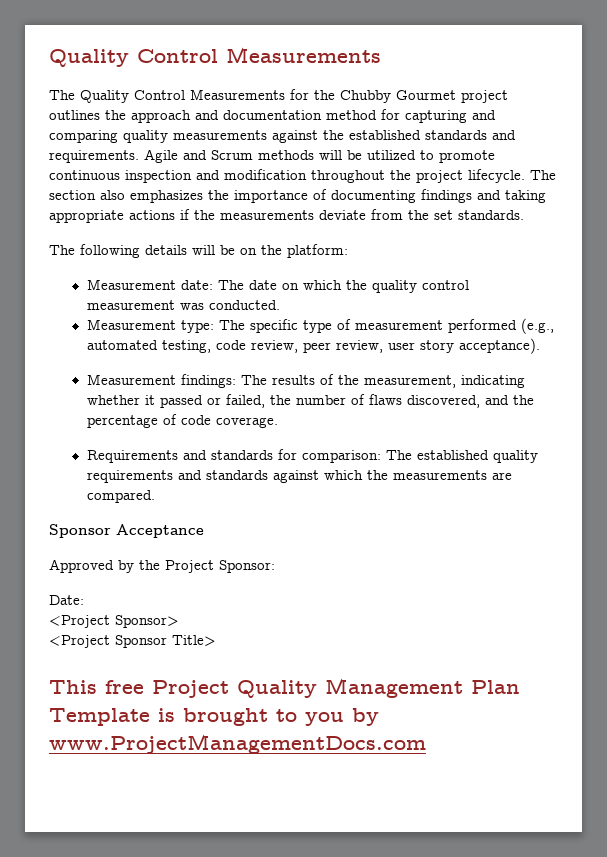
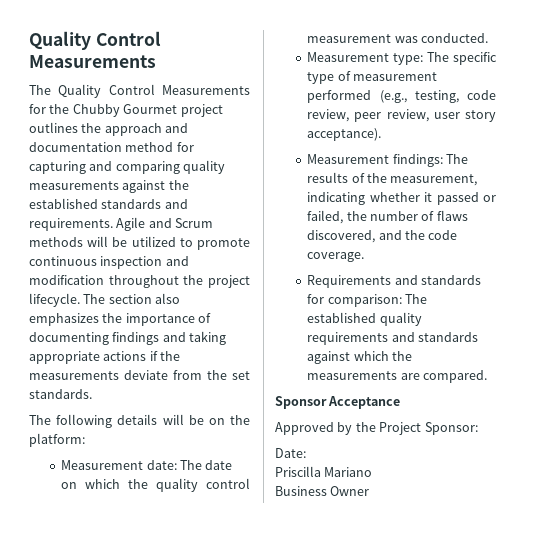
[86,340,158,350] automated -> (407, 96) none
[86,414,177,428] percentage of -> (426, 235) none
[49,615,179,628] [49,635,216,648] [49,678,520,698] [49,708,379,726] [49,734,426,754] <Project Sponsor> // <Project Sponsor Title> // This free Project Quality Management Plan Template is brought to you by www.ProjectManagementDocs.com -> [275,466,373,477] [275,486,370,496] Priscilla Mariano // Business Owner

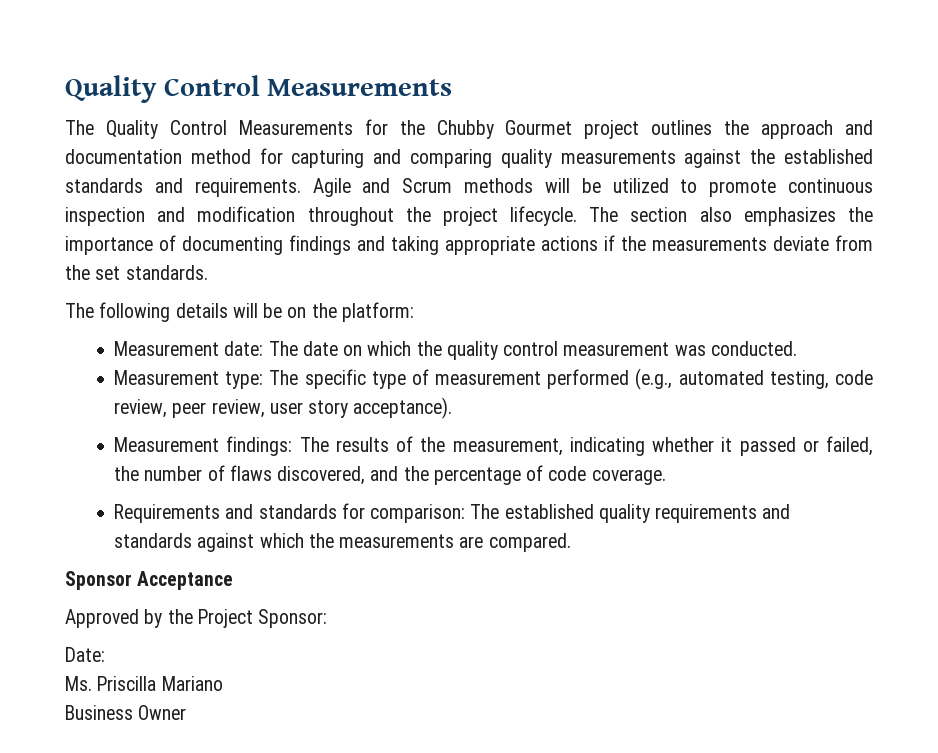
(407, 96) none -> [678,370,764,385] automated
(426, 235) none -> [433,465,544,485] percentage of
(306, 453) none -> [65,676,92,691] Ms.

